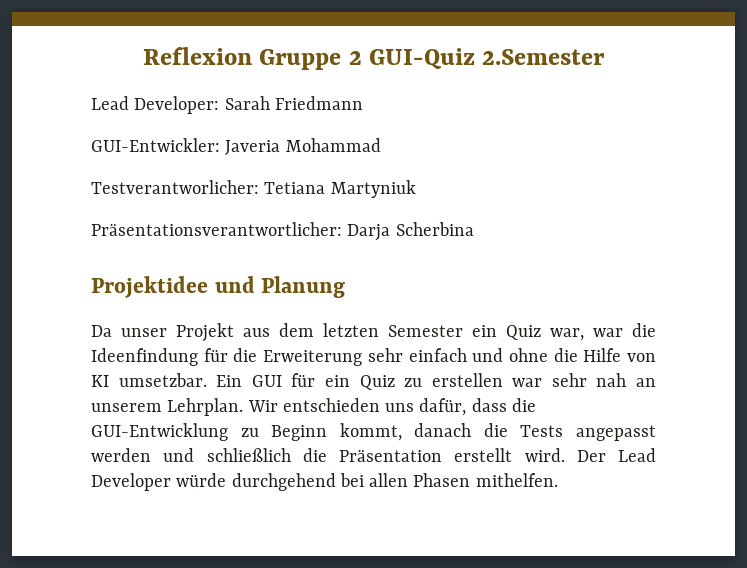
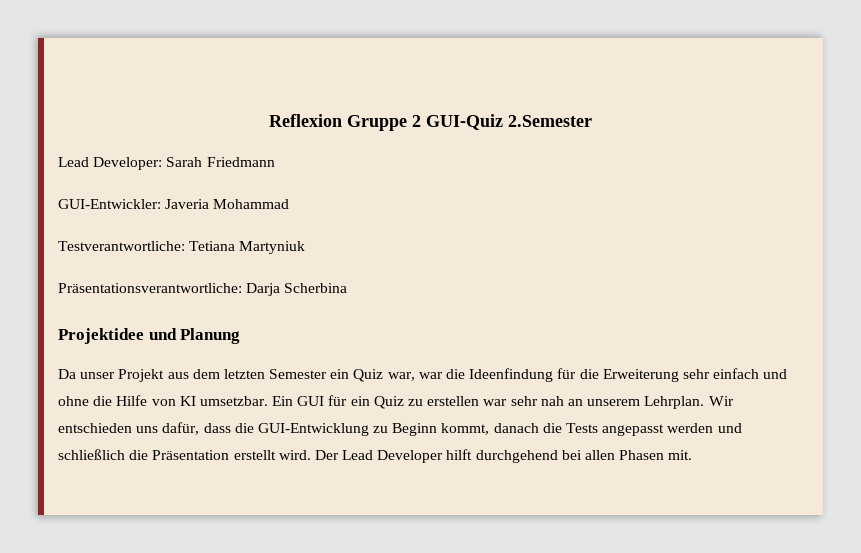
[91,180,259,194] Testverantworlicher: -> [58,241,185,251] Testverantwortliche:
[91,222,342,236] Präsentationsverantwortlicher: -> [58,283,242,293] Präsentationsverantwortliche:
[176,473,227,487] würde -> [446,449,473,460] hilft
[475,473,558,487] mithelfen. -> [668,450,693,460] mit.

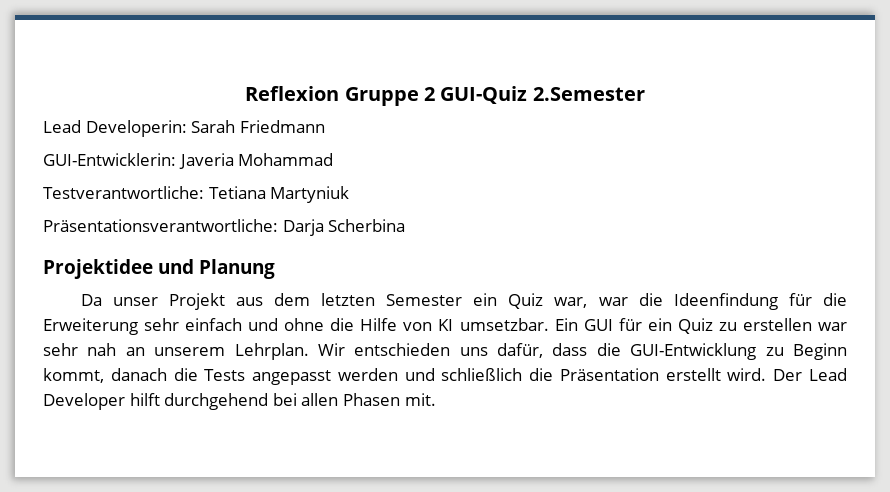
[93,157,163,170] Developer: -> [85,120,187,137] Developerin:
[58,199,161,209] GUI-Entwickler: -> [43,153,176,166] GUI-Entwicklerin:

